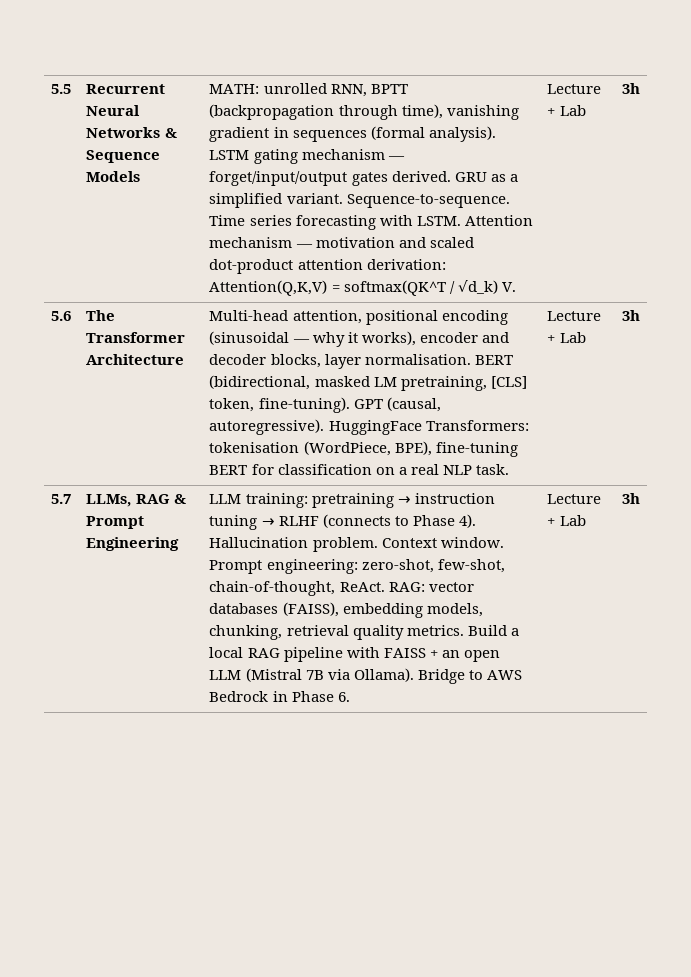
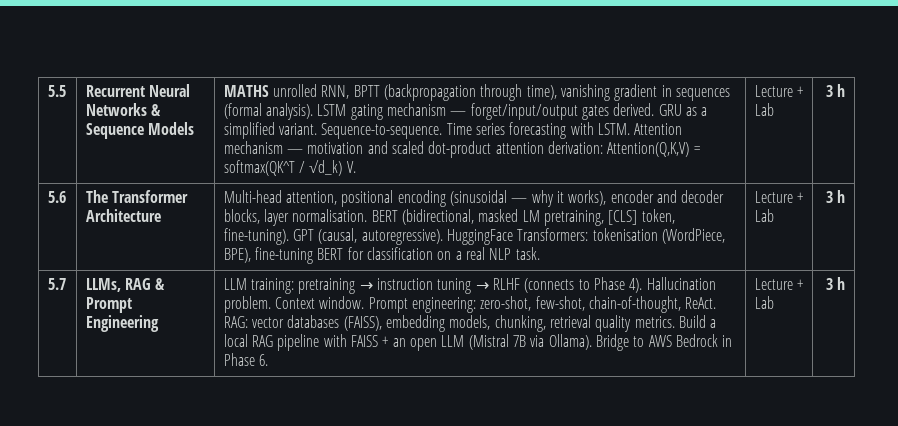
[209,84,260,94] MATH: -> [223,85,269,97] MATHS
[621,83,640,94] 3h -> [825,84,846,97] 3 h
[621,310,640,321] 3h -> [825,190,846,203] 3 h
[621,493,640,504] 3h -> [825,277,846,290] 3 h

